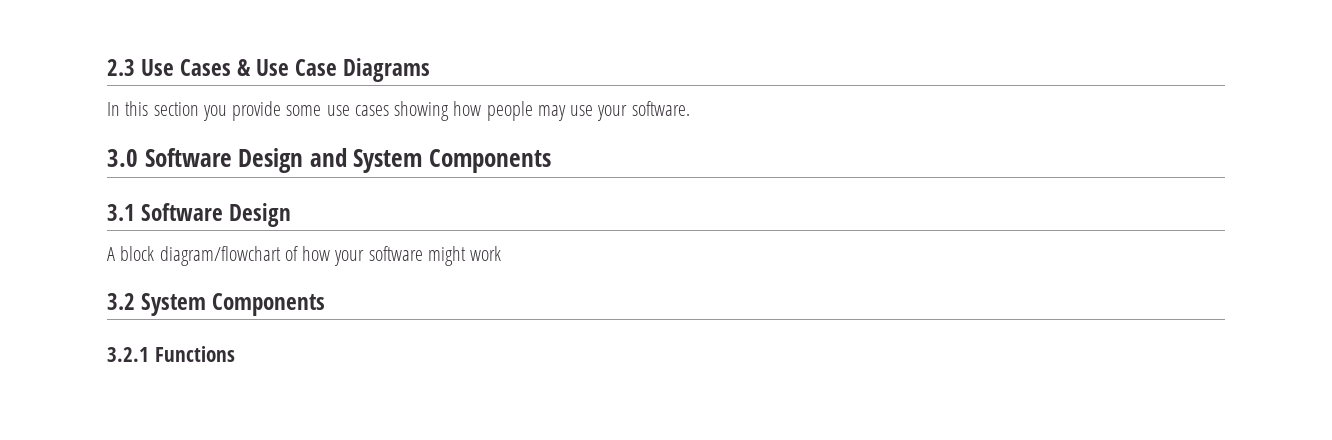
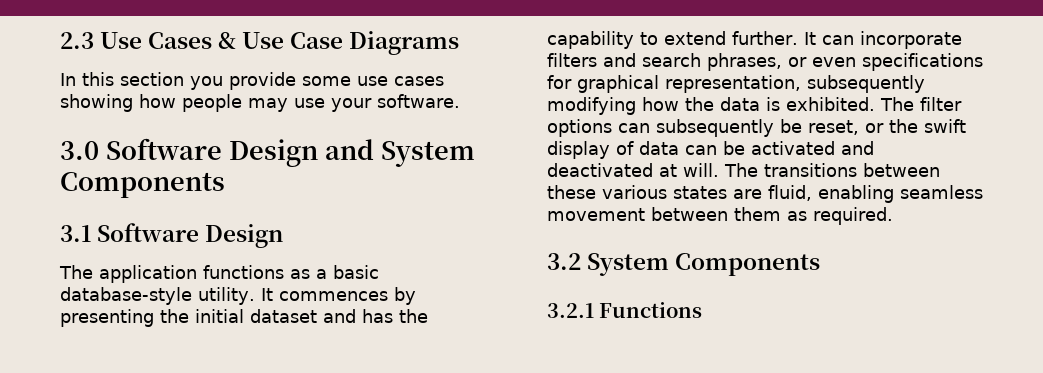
[107,246,502,266] A block diagram/flowchart of how your software might work -> [59,265,379,283] [60,287,416,305] [60,309,428,327] [547,31,962,49] [547,53,983,71] [547,75,925,93] [547,97,962,115] [547,119,966,137] [547,141,874,159] [547,163,940,177] [547,185,983,203] [547,207,893,225] The application functions as a basic database-style utility. It commences by presenting the initial dataset and has the capability to extend further. It can incorporate filters and search phrases, or even specifications for graphical representation, subsequently modifying how the data is exhibited. The filter options can subsequently be reset, or the swift display of data can be activated and deactivated at will. The transitions between these various states are fluid, enabling seamless movement between them as required.

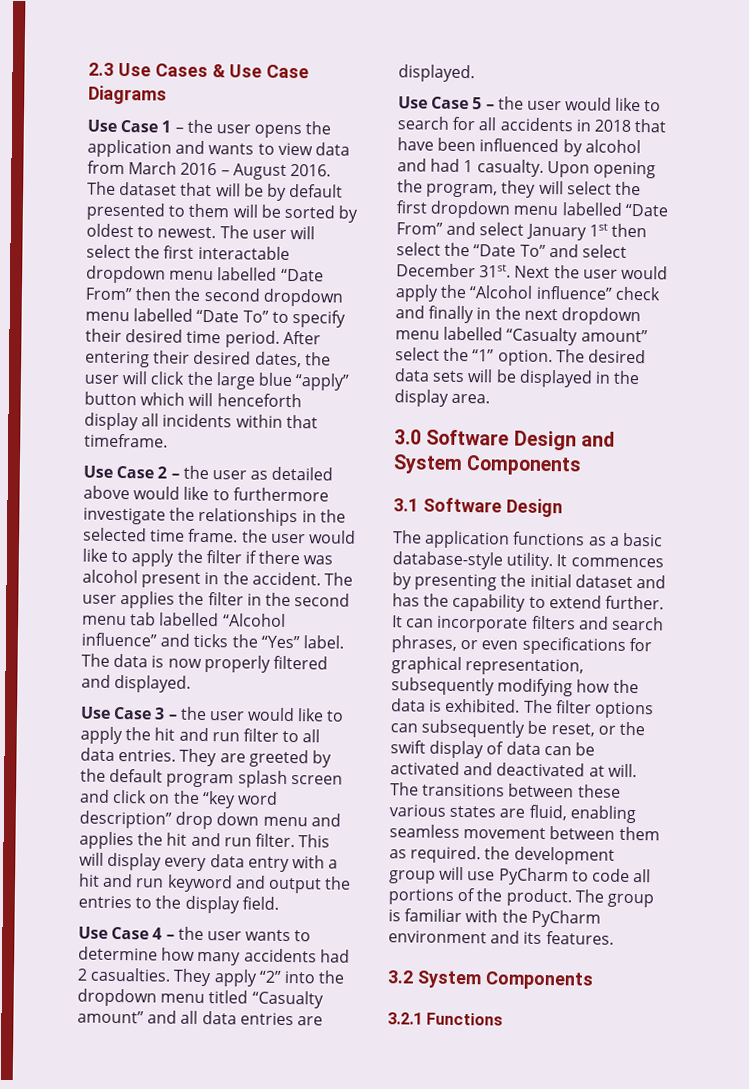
[60,72,444,90] [60,94,460,112] In this section you provide some use cases showing how people may use your software. -> [87,119,332,139] [87,139,350,158] [87,160,331,180] [87,181,344,201] [86,202,359,223] [86,223,315,240] [86,244,290,260] [86,265,324,284] [85,287,343,307] [85,308,346,328] [85,328,321,348] [85,350,331,368] [84,371,350,391] [84,391,302,408] [84,412,318,431] [84,433,168,448] [83,465,334,481] [83,485,329,502] [83,507,346,527] [83,527,356,544] [82,548,334,567] [82,569,353,588] [82,591,351,609] [82,612,286,627] [81,632,344,649] [81,653,328,673] [81,674,192,693] [80,706,345,722] [80,726,321,745] [80,747,332,768] [80,768,343,788] [79,789,278,809] [79,810,341,830] [79,831,331,850] [79,852,339,873] [78,873,352,894] [78,895,279,914] [78,926,312,942] [78,946,350,966] [77,967,346,987] [77,988,324,1009] [77,1010,323,1026] [398,64,475,83] [398,96,662,112] [397,116,667,133] [397,137,641,157] [397,158,656,179] [397,179,641,198] [396,200,668,219] [396,221,647,241] [396,242,627,258] [396,263,668,280] [395,284,661,302] [395,305,641,326] [395,326,648,346] [395,347,646,367] [394,368,641,388] [394,389,491,407] Use Case 1 – the user opens the application and wants to view data from March 2016 – August 2016. The dataset that will be by default presented to them will be sorted by oldest to newest. The user will select the first interactable dropdown menu labelled “Date From” then the second dropdown menu labelled “Date To” to specify their desired time period. After entering their desired dates, the user will click the large blue “apply” button which will henceforth display all incidents within that timeframe. // Use Case 2 – the user as detailed above would like to furthermore investigate the relationships in the selected time frame. the user would like to apply the filter if there was alcohol present in the accident. The user applies the filter in the second menu tab labelled “Alcohol influence” and ticks the “Yes” label. The data is now properly filtered and displayed. // Use Case 3 – the user would like to apply the hit and run filter to all data entries. They are greeted by the default program splash screen and click on the “key word description” drop down menu and applies the hit and run filter. This will display every data entry with a hit and run keyword and output the entries to the display field. // Use Case 4 – the user wants to determine how many accidents had 2 casualties. They apply “2” into the dropdown menu titled “Casualty amount” and all data entries are displayed. // Use Case 5 – the user would like to search for all accidents in 2018 that have been influenced by alcohol and had 1 casualty. Upon opening the program, they will select the first dropdown menu labelled “Date From” and select January 1st then select the “Date To” and select December 31st. Next the user would apply the “Alcohol influence” check and finally in the next dropdown menu labelled “Casualty amount” select the “1” option. The desired data sets will be displayed in the display area.
(893, 216) none -> [484,846,615,865] [389,866,652,886] [388,887,654,908] [388,908,601,928] [388,930,614,945] the development group will use PyCharm to code all portions of the product. The group is familiar with the PyCharm environment and its features.

